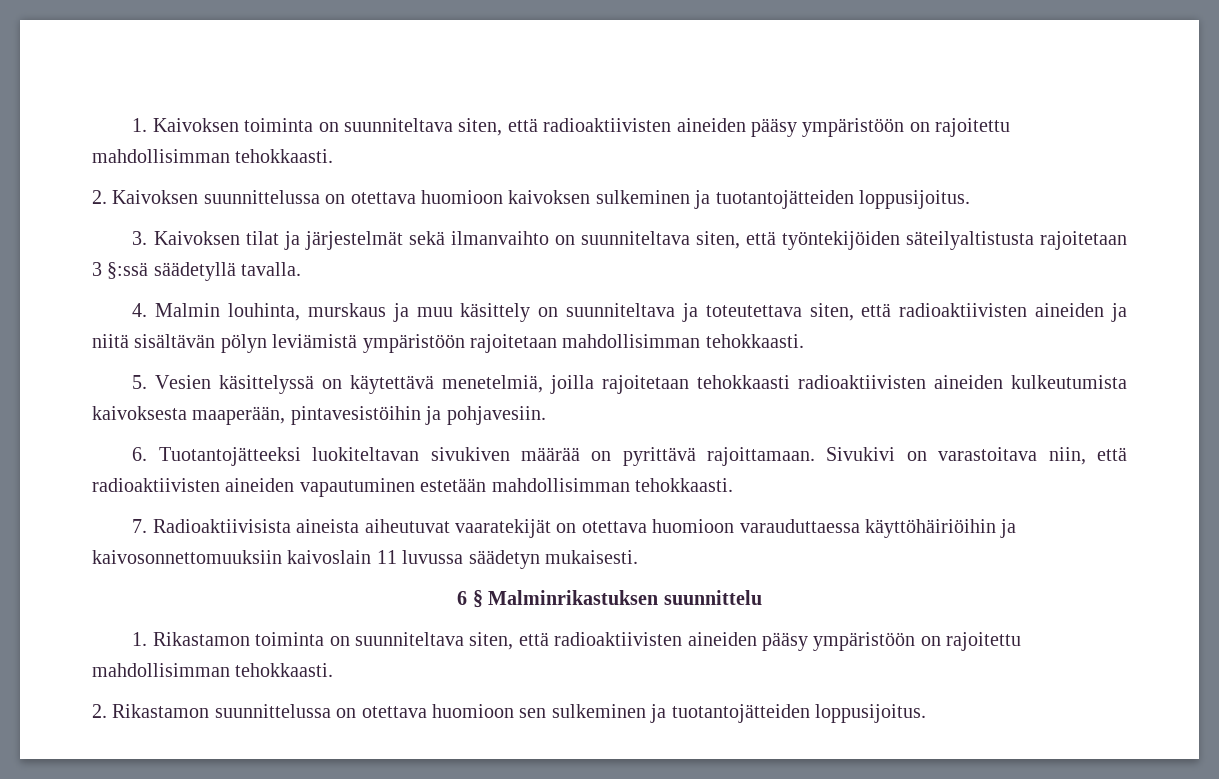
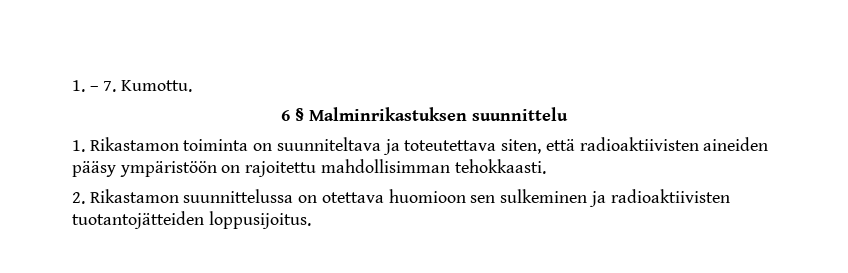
[132,118,1011,137] [92,149,334,163] [92,190,970,209] [132,231,1127,250] [92,262,302,281] [132,303,1127,322] [92,334,804,353] [132,375,1127,394] [92,406,546,425] [132,447,1127,466] [92,478,733,497] [132,519,1017,538] [92,550,638,569] 1. Kaivoksen toiminta on suunniteltava siten, että radioaktiivisten aineiden pääsy ympäristöön on rajoitettu mahdollisimman tehokkaasti. // 2. Kaivoksen suunnittelussa on otettava huomioon kaivoksen sulkeminen ja tuotantojätteiden loppusijoitus. // 3. Kaivoksen tilat ja järjestelmät sekä ilmanvaihto on suunniteltava siten, että työntekijöiden säteilyaltistusta rajoitetaan 3 §:ssä säädetyllä tavalla. // 4. Malmin louhinta, murskaus ja muu käsittely on suunniteltava ja toteutettava siten, että radioaktiivisten aineiden ja niitä sisältävän pölyn leviämistä ympäristöön rajoitetaan mahdollisimman tehokkaasti. // 5. Vesien käsittelyssä on käytettävä menetelmiä, joilla rajoitetaan tehokkaasti radioaktiivisten aineiden kulkeutumista kaivoksesta maaperään, pintavesistöihin ja pohjavesiin. // 6. Tuotantojätteeksi luokiteltavan sivukiven määrää on pyrittävä rajoittamaan. Sivukivi on varastoitava niin, että radioaktiivisten aineiden vapautuminen estetään mahdollisimman tehokkaasti. // 7. Radioaktiivisista aineista aiheutuvat vaaratekijät on otettava huomioon varauduttaessa käyttöhäiriöihin ja kaivosonnettomuuksiin kaivoslain 11 luvussa säädetyn mukaisesti. -> [72,80,193,92] 1. – 7. Kumottu.
(465, 639) none -> [382,139,497,155] ja toteutettava
(667, 713) none -> [610,189,730,203] radioaktiivisten

